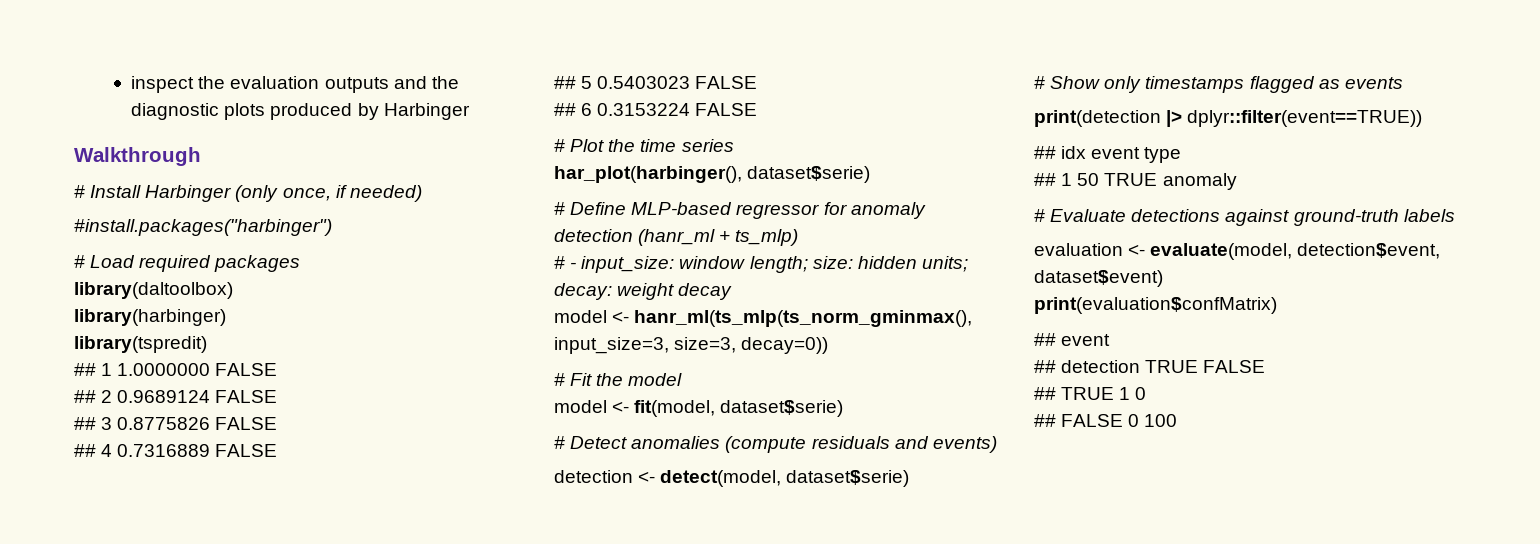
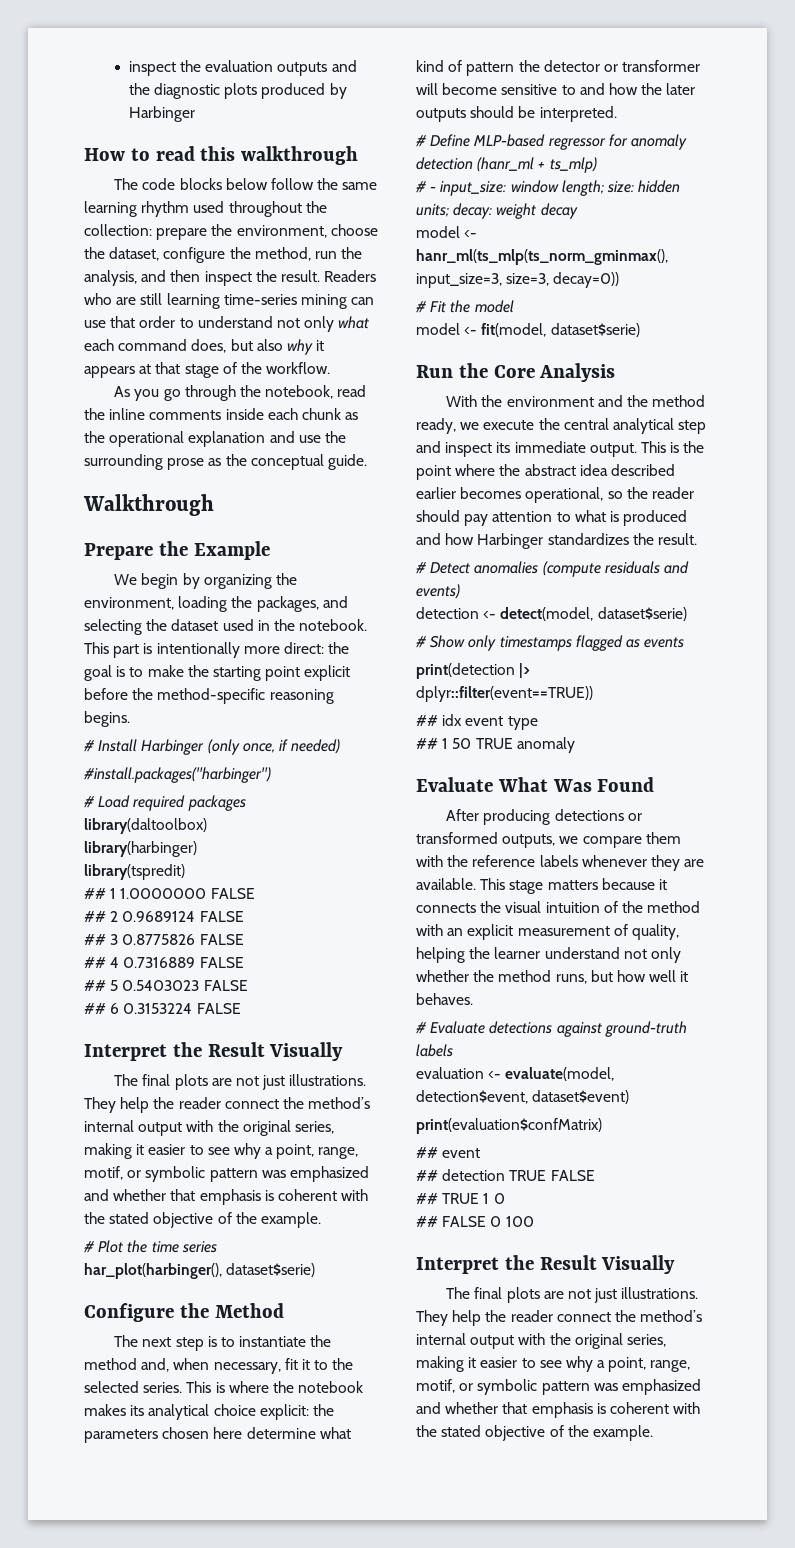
[74,147,201,166] Walkthrough -> [84,146,359,165] [114,178,378,190] [84,201,327,217] [84,224,378,240] [84,247,363,263] [84,270,377,286] [84,293,375,309] [84,316,370,332] [84,339,325,355] [84,362,331,378] [114,385,367,401] [84,408,359,420] [84,431,346,447] [84,454,367,470] [83,494,214,516] [84,541,270,560] [114,573,297,589] [84,596,348,612] [84,619,368,635] [84,642,350,658] [84,665,351,681] [84,688,334,704] [84,711,130,727] How to read this walkthrough // The code blocks below follow the same learning rhythm used throughout the collection: prepare the environment, choose the dataset, configure the method, run the analysis, and then inspect the result. Readers who are still learning time-series mining can use that order to understand not only what each command does, but also why it appears at that stage of the workflow. // As you go through the notebook, read the inline comments inside each chunk as the operational explanation and use the surrounding prose as the conceptual guide. // Walkthrough // Prepare the Example // We begin by organizing the environment, loading the packages, and selecting the dataset used in the notebook. This part is intentionally more direct: the goal is to make the starting point explicit before the method-specific reasoning begins.
(758, 109) none -> [84,1042,344,1061] [114,1074,367,1090] [84,1097,371,1113] [84,1120,334,1136] [84,1143,359,1159] [84,1166,369,1182] [84,1189,369,1205] [84,1212,321,1228] // Interpret the Result Visually // The final plots are not just illustrations. They help the reader connect the method’s internal output with the original series, making it easier to see why a point, range, motif, or symbolic pattern was emphasized and whether that emphasis is coherent with the stated objective of the example.
(871, 174) none -> [84,1303,284,1322] [114,1335,332,1351] [84,1358,354,1374] [84,1381,364,1393] [84,1404,334,1420] [84,1427,351,1443] [416,60,701,76] [416,83,696,95] [416,106,617,122] // Configure the Method // The next step is to instantiate the method and, when necessary, fit it to the selected series. This is where the notebook makes its analytical choice explicit: the parameters chosen here determine what kind of pattern the detector or transformer will become sensitive to and how the later outputs should be interpreted.
(844, 408) none -> [416,363,616,382] [446,395,706,407] [416,418,707,434] [416,441,705,457] [416,464,675,480] [416,487,694,503] [416,510,688,526] [416,533,697,549] // Run the Core Analysis // With the environment and the method ready, we execute the central analytical step and inspect its immediate output. This is the point where the abstract idea described earlier becomes operational, so the reader should pay attention to what is produced and how Harbinger standardizes the result.
(1237, 181) none -> [416,777,655,792] [446,809,642,825] [416,832,681,848] [416,855,705,871] [416,878,667,894] [416,901,701,913] [416,924,679,940] [416,947,681,963] [416,970,689,984] [416,993,473,1005] // Evaluate What Was Found // After producing detections or transformed outputs, we compare them with the reference labels whenever they are available. This stage matters because it connects the visual intuition of the method with an explicit measurement of quality, helping the learner understand not only whether the method runs, but how well it behaves.
(1178, 420) none -> [416,1255,676,1274] [446,1287,699,1303] [416,1310,703,1326] [416,1333,666,1349] [416,1356,691,1372] [416,1379,701,1395] [416,1402,701,1418] [416,1425,653,1441] // Interpret the Result Visually // The final plots are not just illustrations. They help the reader connect the method’s internal output with the original series, making it easier to see why a point, range, motif, or symbolic pattern was emphasized and whether that emphasis is coherent with the stated objective of the example.

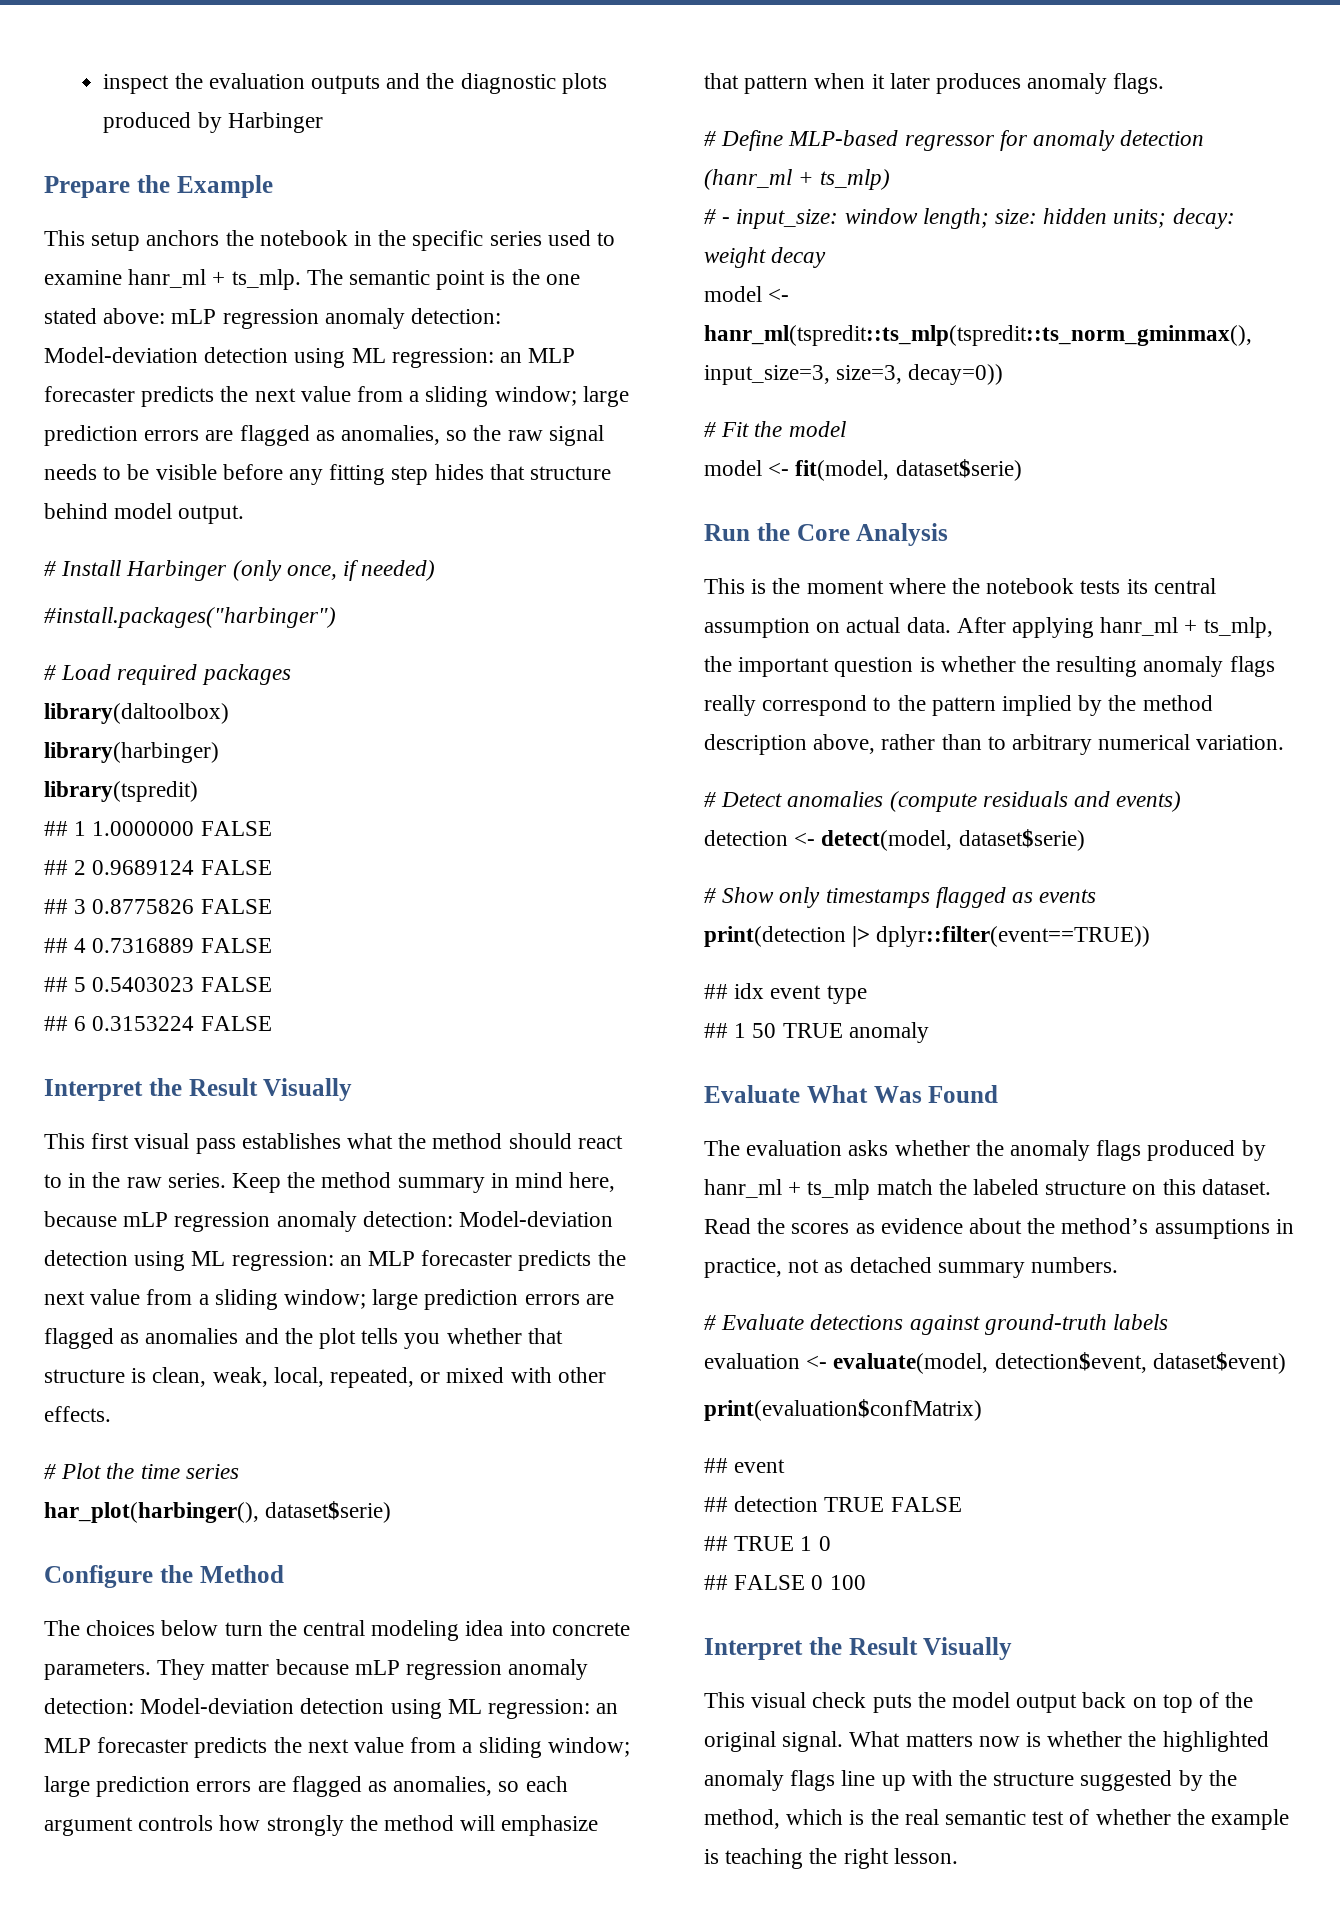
[84,146,359,165] [114,178,378,190] [84,201,327,217] [84,224,378,240] [84,247,363,263] [84,270,377,286] [84,293,375,309] [84,316,370,332] [84,339,325,355] [84,362,331,378] [114,385,367,401] [84,408,359,420] [84,431,346,447] [84,454,367,470] [83,494,214,516] [84,541,270,560] [114,573,297,589] [84,596,348,612] [84,619,368,635] [84,642,350,658] [84,665,351,681] [84,688,334,704] [84,711,130,727] How to read this walkthrough // The code blocks below follow the same learning rhythm used throughout the collection: prepare the environment, choose the dataset, configure the method, run the analysis, and then inspect the result. Readers who are still learning time-series mining can use that order to understand not only what each command does, but also why it appears at that stage of the workflow. // As you go through the notebook, read the inline comments inside each chunk as the operational explanation and use the surrounding prose as the conceptual guide. // Walkthrough // Prepare the Example // We begin by organizing the environment, loading the packages, and selecting the dataset used in the notebook. This part is intentionally more direct: the goal is to make the starting point explicit before the method-specific reasoning begins. -> [44,175,273,198] [44,230,616,251] [44,269,580,290] [44,308,502,329] [44,347,576,368] [44,386,629,407] [44,425,604,446] [44,464,612,485] [44,503,245,524] Prepare the Example // This setup anchors the notebook in the specific series used to examine hanr_ml + ts_mlp. The semantic point is the one stated above: mLP regression anomaly detection: Model-deviation detection using ML regression: an MLP forecaster predicts the next value from a sliding window; large prediction errors are flagged as anomalies, so the raw signal needs to be visible before any fitting step hides that structure behind model output.
[114,1074,367,1090] [84,1097,371,1113] [84,1120,334,1136] [84,1143,359,1159] [84,1166,369,1182] [84,1189,369,1205] [84,1212,321,1228] The final plots are not just illustrations. They help the reader connect the method’s internal output with the original series, making it easier to see why a point, range, motif, or symbolic pattern was emphasized and whether that emphasis is coherent with the stated objective of the example. -> [44,1133,623,1154] [44,1172,616,1193] [44,1211,614,1232] [44,1250,626,1271] [44,1289,614,1310] [44,1328,563,1349] [44,1367,606,1388] [44,1406,111,1422] This first visual pass establishes what the method should react to in the raw series. Keep the method summary in mind here, because mLP regression anomaly detection: Model-deviation detection using ML regression: an MLP forecaster predicts the next value from a sliding window; large prediction errors are flagged as anomalies and the plot tells you whether that structure is clean, weak, local, repeated, or mixed with other effects.
[142,1335,332,1351] [84,1358,354,1374] [84,1381,364,1393] [84,1404,334,1420] [84,1427,351,1443] [416,60,701,76] [416,83,696,95] [416,106,617,122] next step is to instantiate the method and, when necessary, fit it to the selected series. This is where the notebook makes its analytical choice explicit: the parameters chosen here determine what kind of pattern the detector or transformer will become sensitive to and how the later outputs should be interpreted. -> [86,1620,630,1641] [44,1659,589,1680] [44,1698,619,1719] [44,1737,630,1758] [44,1776,568,1797] [44,1815,599,1836] [704,73,1165,94] choices below turn the central modeling idea into concrete parameters. They matter because mLP regression anomaly detection: Model-deviation detection using ML regression: an MLP forecaster predicts the next value from a sliding window; large prediction errors are flagged as anomalies, so each argument controls how strongly the method will emphasize that pattern when it later produces anomaly flags.
[416,249,668,265] hanr_ml(ts_mlp(ts_norm_gminmax(), -> [704,325,1252,346] hanr_ml(tspredit::ts_mlp(tspredit::ts_norm_gminmax(),
[446,395,706,407] [416,418,707,434] [416,441,637,457] With the environment and the method ready, we execute the central analytical step and inspect its immediate output. -> (949, 534) none
[416,464,675,480] [416,487,694,503] [416,510,688,526] [416,533,697,549] point where the abstract idea described earlier becomes operational, so the reader should pay attention to what is produced and how Harbinger standardizes the result. -> [806,578,1216,594] [704,617,1273,638] [704,656,1275,677] [704,695,1213,716] [704,734,1285,755] moment where the notebook tests its central assumption on actual data. After applying hanr_ml + ts_mlp, the important question is whether the resulting anomaly flags really correspond to the pattern implied by the method description above, rather than to arbitrary numerical variation.
[446,809,642,825] [416,832,681,848] [416,855,705,871] [416,878,667,894] [416,901,701,913] [416,924,679,940] [416,947,681,963] [416,970,689,984] [416,993,473,1005] After producing detections or transformed outputs, we compare them with the reference labels whenever they are available. This stage matters because it connects the visual intuition of the method with an explicit measurement of quality, helping the learner understand not only whether the method runs, but how well it behaves. -> [704,1140,1266,1161] [704,1179,1271,1200] [704,1218,1294,1239] [704,1257,1119,1278] The evaluation asks whether the anomaly flags produced by hanr_ml + ts_mlp match the labeled structure on this dataset. Read the scores as evidence about the method’s assumptions in practice, not as detached summary numbers.
[446,1287,699,1303] [416,1310,703,1326] [416,1333,666,1349] [416,1356,691,1372] [416,1379,701,1395] [416,1402,701,1418] [416,1425,653,1441] The final plots are not just illustrations. They help the reader connect the method’s internal output with the original series, making it easier to see why a point, range, motif, or symbolic pattern was emphasized and whether that emphasis is coherent with the stated objective of the example. -> [704,1692,1254,1713] [704,1731,1269,1752] [704,1770,1237,1791] [704,1809,1290,1830] [704,1848,958,1869] This visual check puts the model output back on top of the original signal. What matters now is whether the highlighted anomaly flags line up with the structure suggested by the method, which is the real semantic test of whether the example is teaching the right lesson.

